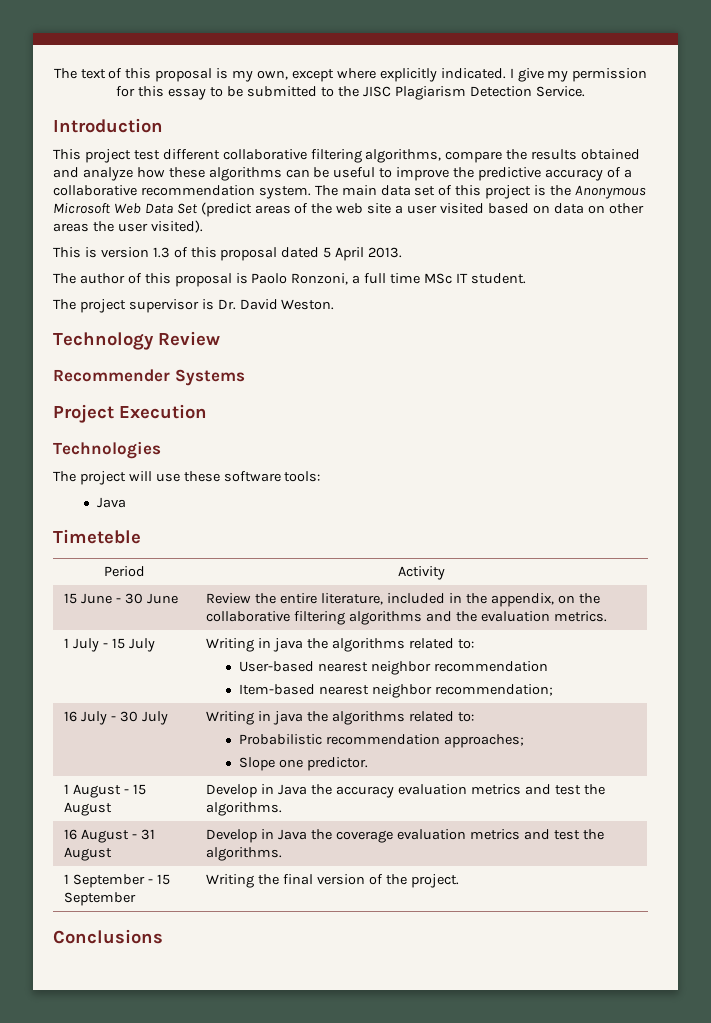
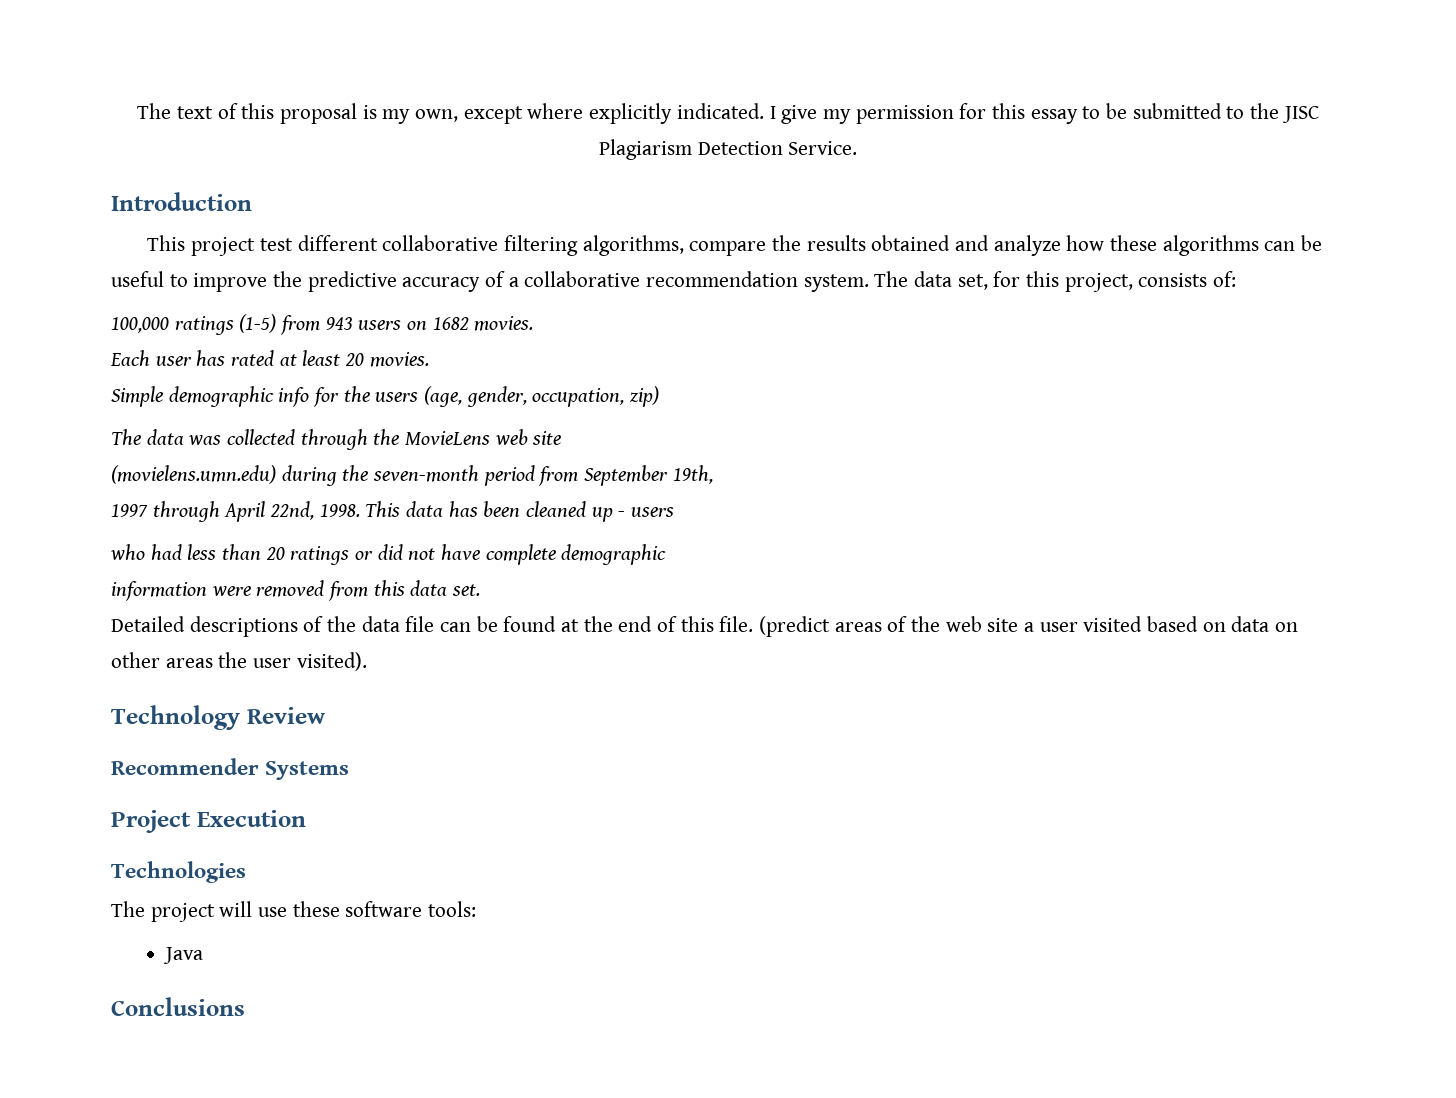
[341,185,646,199] [53,203,198,214] main data set of this project is the Anonymous Microsoft Web Data Set -> [914,271,1237,292] [111,314,534,335] [110,350,429,367] [111,386,660,407] [111,429,562,450] [111,465,713,486] [111,501,675,522] [110,544,667,565] [111,580,481,601] [111,616,754,637] data set, for this project, consists of: // 100,000 ratings (1-5) from 943 users on 1682 movies. // Each user has rated at least 20 movies. // Simple demographic info for the users (age, gender, occupation, zip) // The data was collected through the MovieLens web site // (movielens.umn.edu) during the seven-month period from September 19th, // 1997 through April 22nd, 1998. This data has been cleaned up - users // who had less than 20 ratings or did not have complete demographic // information were removed from this data set. // Detailed descriptions of the data file can be found at the end of this file.
[53,247,403,261] [53,273,526,287] [53,299,335,313] // This is version 1.3 of this proposal dated 5 April 2013. // The author of this proposal is Paolo Ronzoni, a full time MSc IT student. // The project supervisor is Dr. David Weston. -> (367, 661) none
[53,529,141,544] [104,566,145,577] [398,566,445,580] [64,593,179,604] [206,593,600,607] [206,611,607,625] [64,638,156,652] [206,638,474,652] [239,661,549,675] [239,684,554,698] [64,711,169,725] [206,711,474,725] [239,734,525,748] [239,757,369,771] [64,784,147,798] [64,802,113,816] [206,784,605,798] [206,802,283,816] [64,829,156,843] [64,847,113,861] [206,829,604,843] [206,847,283,861] [64,874,171,888] [64,892,137,906] [206,874,459,888] // Timeteble // Period | Activity // 15 June - 30 June | Review the entire literature, included in the appendix, on the collaborative filtering algorithms and the evaluation metrics. // 1 July - 15 July | Writing in java the algorithms related to: // User-based nearest neighbor recommendation // Item-based nearest neighbor recommendation; // 16 July - 30 July | Writing in java the algorithms related to: // Probabilistic recommendation approaches; // Slope one predictor. // 1 August - 15 August | Develop in Java the accuracy evaluation metrics and test the algorithms. // 16 August - 31 August | Develop in Java the coverage evaluation metrics and test the algorithms. // 1 September - 15 September | Writing the final version of the project. -> (204, 955) none

